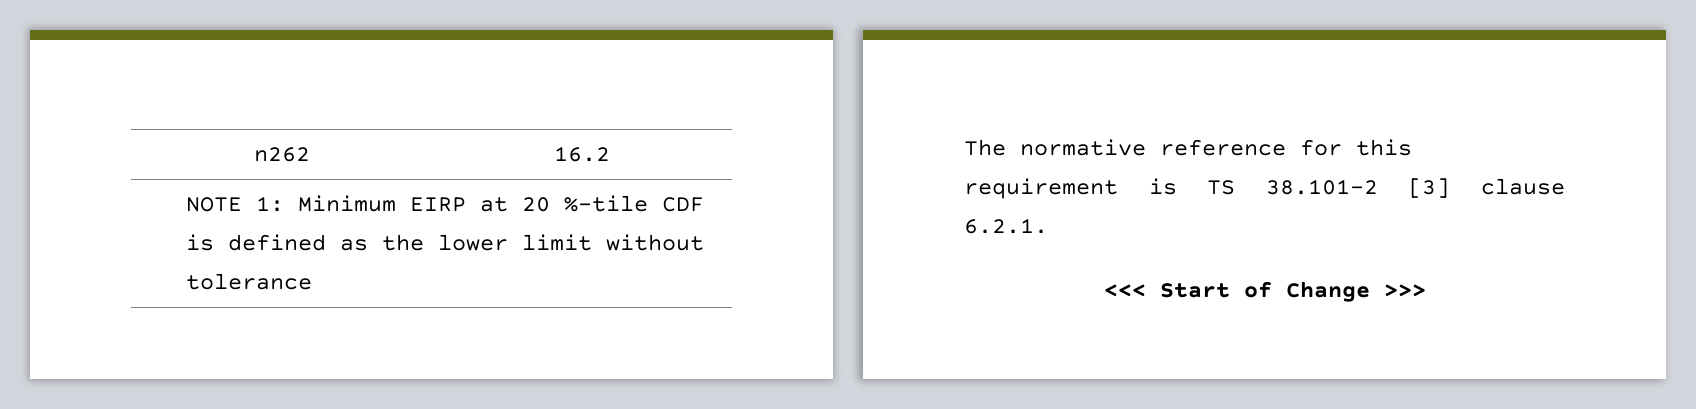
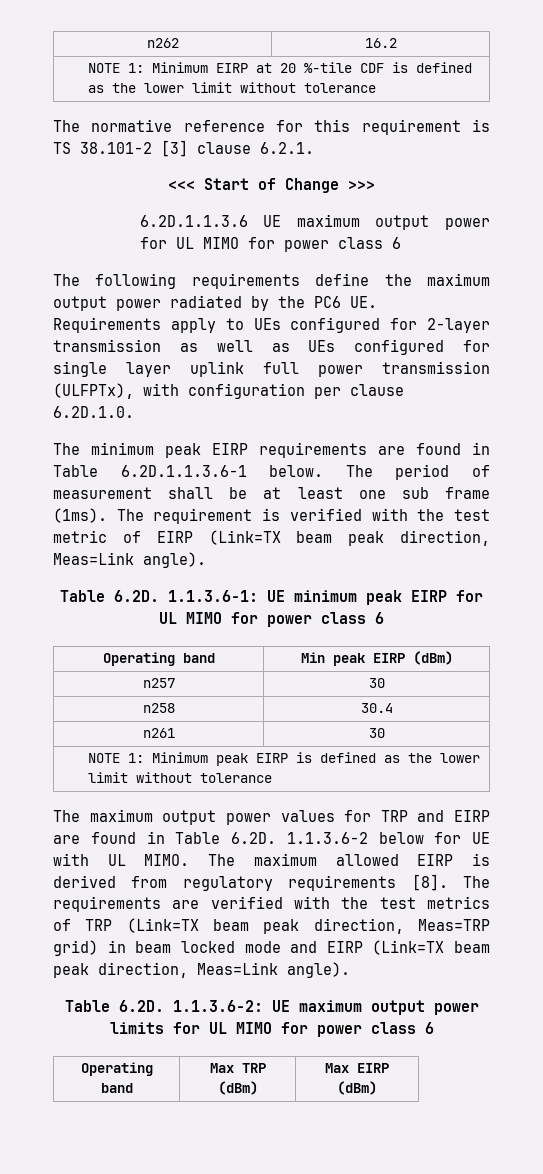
(1426, 290) none -> [139,214,490,230] [139,237,401,252] [53,273,490,289] [53,295,377,311] [53,317,490,333] [53,339,490,355] [53,361,490,377] [53,383,404,399] [53,406,134,418] [53,442,490,458] [53,464,491,480] [53,487,491,499] [53,508,491,524] [53,530,490,546] [53,552,206,568] [60,590,483,605] [159,612,384,627] [102,652,215,666] [300,651,453,666] [142,678,175,688] [368,678,385,688] [142,703,175,713] [360,703,393,713] [142,728,175,738] [368,728,385,738] [87,752,480,766] [87,772,272,783] [53,809,490,825] [53,831,490,844] [53,853,491,866] [53,874,490,891] [53,896,490,912] [53,918,490,934] [53,940,490,956] [53,962,350,978] [64,1000,479,1015] [109,1022,434,1037] [80,1062,153,1076] [100,1083,133,1093] [209,1063,266,1073] [217,1081,258,1095] [325,1063,389,1073] [337,1081,377,1095] // 6.2D.1.1.3.6 UE maximum output power for UL MIMO for power class 6 // The following requirements define the maximum output power radiated by the PC6 UE. Requirements apply to UEs configured for 2-layer transmission as well as UEs configured for single layer uplink full power transmission (ULFPTx), with configuration per clause 6.2D.1.0. // The minimum peak EIRP requirements are found in Table 6.2D.1.1.3.6-1 below. The period of measurement shall be at least one sub frame (1ms). The requirement is verified with the test metric of EIRP (Link=TX beam peak direction, Meas=Link angle). // Table 6.2D. 1.1.3.6-1: UE minimum peak EIRP for UL MIMO for power class 6 // Operating band | Min peak EIRP (dBm) // n257 | 30 // n258 | 30.4 // n261 | 30 // NOTE 1: Minimum peak EIRP is defined as the lower limit without tolerance // The maximum output power values for TRP and EIRP are found in Table 6.2D. 1.1.3.6-2 below for UE with UL MIMO. The maximum allowed EIRP is derived from regulatory requirements [8]. The requirements are verified with the test metrics of TRP (Link=TX beam peak direction, Meas=TRP grid) in beam locked mode and EIRP (Link=TX beam peak direction, Meas=Link angle). // Table 6.2D. 1.1.3.6-2: UE maximum output power limits for UL MIMO for power class 6 // Operating band | Max TRP (dBm) | Max EIRP (dBm)

